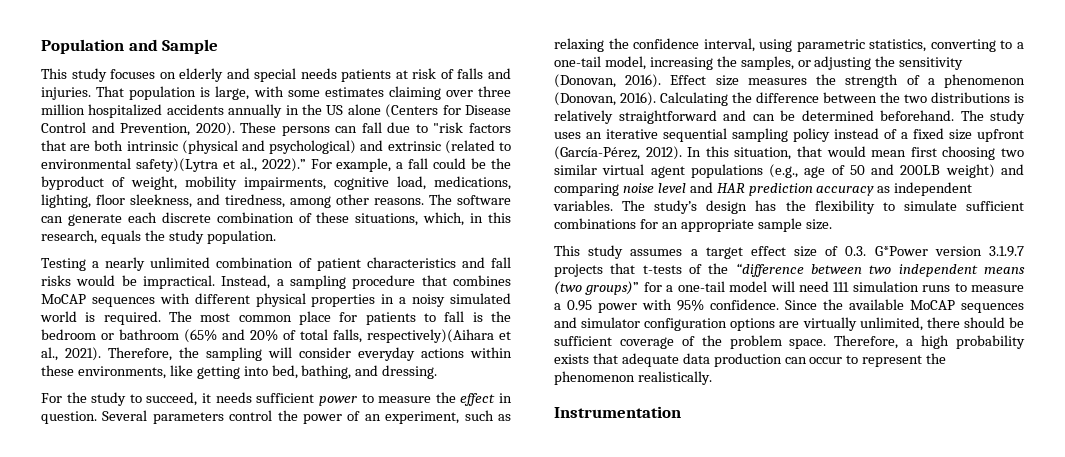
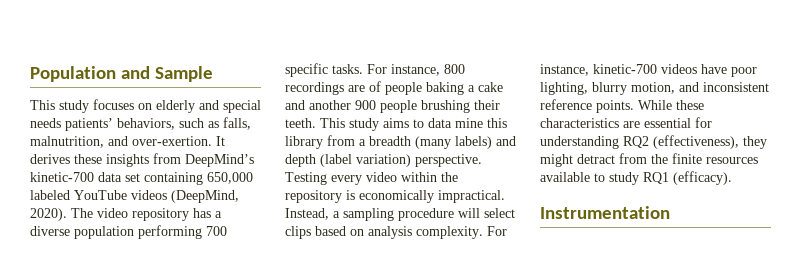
[341,68,512,82] [41,86,512,100] [41,104,511,118] [41,122,512,136] [41,140,511,154] [41,158,512,172] [41,176,511,190] [41,194,511,208] [41,212,511,226] [41,230,276,244] [41,257,511,271] [41,275,137,286] patients at risk of falls and injuries. That population is large, with some estimates claiming over three million hospitalized accidents annually in the US alone (Centers for Disease Control and Prevention, 2020). These persons can fall due to "risk factors that are both intrinsic (physical and psychological) and extrinsic (related to environmental safety)(Lytra et al., 2022).” For example, a fall could be the byproduct of weight, mobility impairments, cognitive load, medications, lighting, floor sleekness, and tiredness, among other reasons. The software can generate each discrete combination of these situations, which, in this research, equals the study population. // Testing a nearly unlimited combination of patient characteristics and fall risks would be -> [65,117,251,131] [30,136,225,148] [30,153,254,167] [30,172,253,185] [30,190,239,203] [30,208,222,221] [30,225,227,239] [285,63,465,77] [285,81,503,95] [285,100,500,113] [285,118,507,131] [285,135,516,149] [285,154,482,167] [285,172,458,185] [285,190,434,203] patients’ behaviors, such as falls, malnutrition, and over-exertion. It derives these insights from DeepMind’s kinetic-700 data set containing 650,000 labeled YouTube videos (DeepMind, 2020). The video repository has a diverse population performing 700 specific tasks. For instance, 800 recordings are of people baking a cake and another 900 people brushing their teeth. This study aims to data mine this library from a breadth (many labels) and depth (label variation) perspective. Testing every video within the repository is economically
[421,275,511,286] [41,293,512,307] [40,311,511,325] [41,329,511,343] [41,347,512,361] [41,365,438,379] [41,392,513,406] [41,410,511,424] [554,38,1024,52] [554,56,964,70] [554,74,1025,88] [554,92,1024,106] [554,110,1025,124] [554,128,1024,142] [554,146,1024,160] [554,164,1024,178] [554,182,973,196] [553,200,1024,214] [554,218,832,232] [554,245,1024,259] [554,263,1025,277] [554,281,1024,295] [554,299,1024,313] [554,317,1024,331] [554,335,1025,349] [554,353,947,367] [554,371,712,385] that combines MoCAP sequences with different physical properties in a noisy simulated world is required. The most common place for patients to fall is the bedroom or bathroom (65% and 20% of total falls, respectively)(Aihara et al., 2021). Therefore, the sampling will consider everyday actions within these environments, like getting into bed, bathing, and dressing. // For the study to succeed, it needs sufficient power to measure the effect in question. Several parameters control the power of an experiment, such as relaxing the confidence interval, using parametric statistics, converting to a one-tail model, increasing the samples, or adjusting the sensitivity (Donovan, 2016). Effect size measures the strength of a phenomenon (Donovan, 2016). Calculating the difference between the two distributions is relatively straightforward and can be determined beforehand. The study uses an iterative sequential sampling policy instead of a fixed size upfront (García-Pérez, 2012). In this situation, that would mean first choosing two similar virtual agent populations (e.g., age of 50 and 200LB weight) and comparing noise level and HAR prediction accuracy as independent variables. The study’s design has the flexibility to simulate sufficient combinations for an appropriate sample size. // This study assumes a target effect size of 0.3. G*Power version 3.1.9.7 projects that t-tests of the “difference between two independent means (two groups)” for a one-tail model will need 111 simulation runs to measure a 0.95 power with 95% confidence. Since the available MoCAP sequences and simulator configuration options are virtually unlimited, there should be sufficient coverage of the problem space. Therefore, a high probability exists that adequate data production can occur to represent the phenomenon realistically. -> [458,208,515,218] [285,226,507,239] [540,64,757,77] [540,82,769,95] [540,99,704,113] [540,117,712,128] [540,135,767,149] [540,153,758,167] [540,171,732,185] will select clips based on analysis complexity. For instance, kinetic-700 videos have poor lighting, blurry motion, and inconsistent reference points. While these characteristics are essential for understanding RQ2 (effectiveness), they might detract from the finite resources available to study RQ1 (efficacy).

